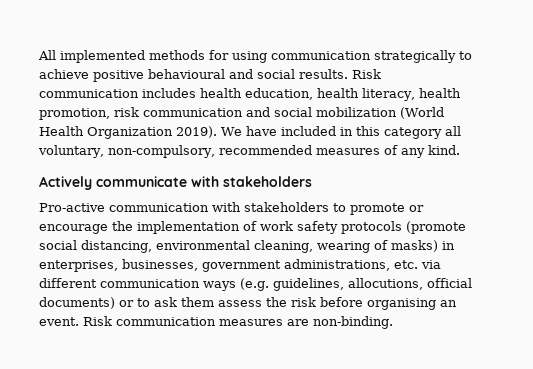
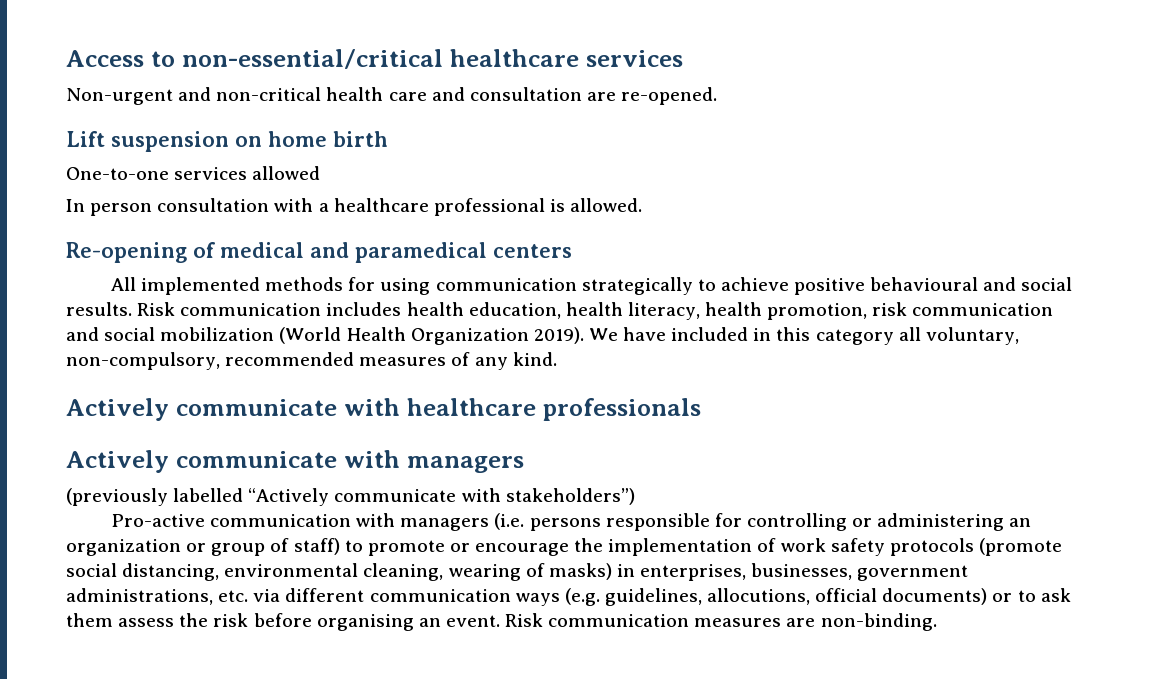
(38, 55) none -> [66,49,683,69] [66,87,718,105] [66,131,388,152] [66,166,321,180] [66,198,643,216] [66,242,572,263] Access to non-essential/critical healthcare services // Non-urgent and non-critical health care and consultation are re-opened. // Lift suspension on home birth // One-to-one services allowed // In person consultation with a healthcare professional is allowed. // Re-opening of medical and paramedical centers //
[223,176,312,187] [39,202,329,212] stakeholders // Pro-active communication with stakeholders -> [406,398,701,421] [66,450,524,473] [66,488,635,506] [110,513,1032,531] [66,538,340,556] healthcare professionals // Actively communicate with managers // (previously labelled “Actively communicate with stakeholders”) // Pro-active communication with managers (i.e. persons responsible for controlling or administering an organization or group of staff)

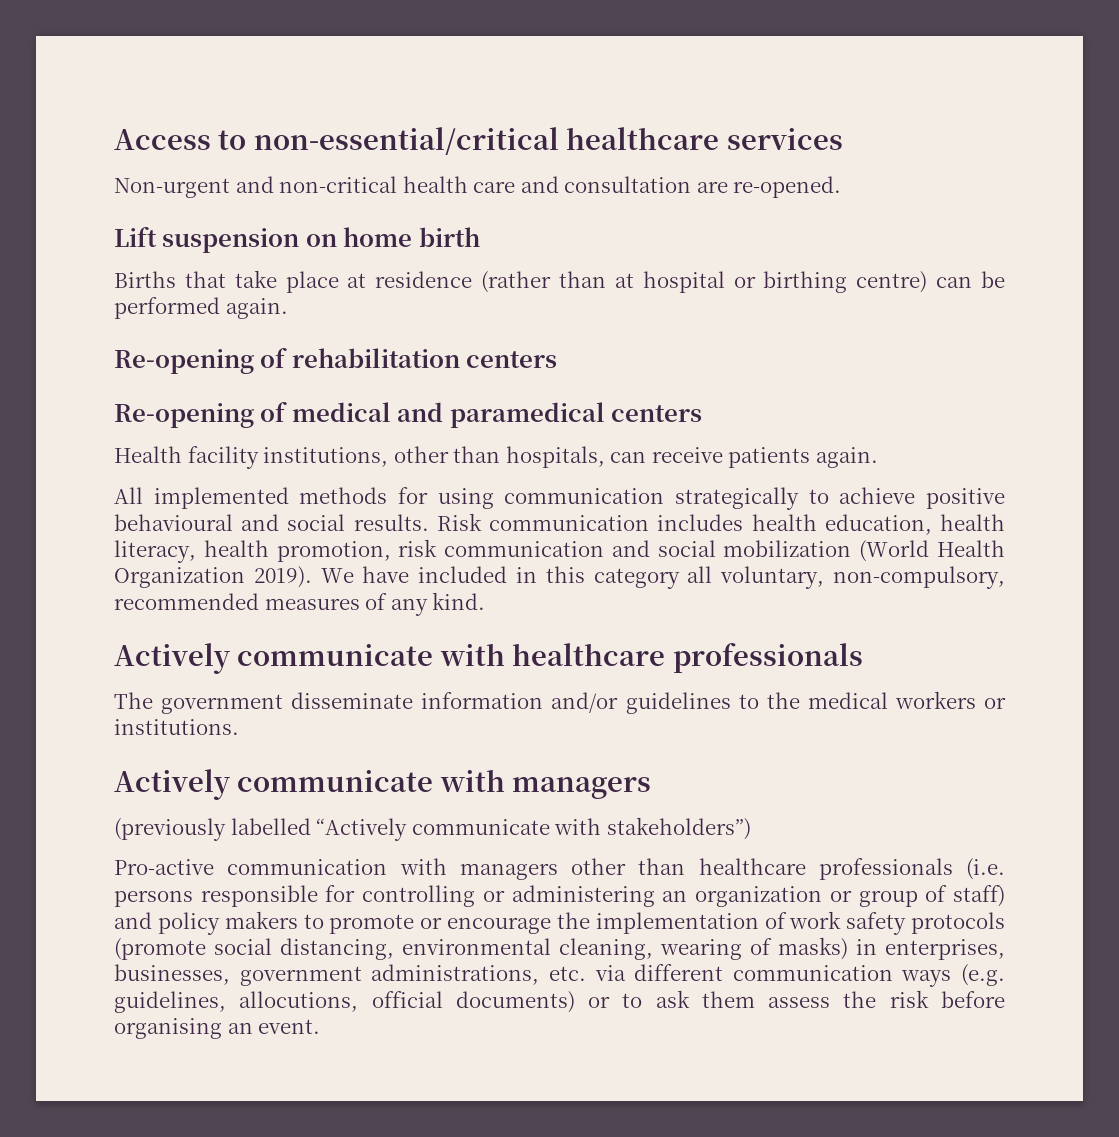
[66,166,321,180] [66,198,643,216] One-to-one services allowed // In person consultation with a healthcare professional is allowed. -> [114,270,1006,293] [114,297,288,319] [114,347,558,374] Births that take place at residence (rather than at hospital or birthing centre) can be performed again. // Re-opening of rehabilitation centers
(572, 251) none -> [114,446,878,469] // Health facility institutions, other than hospitals, can receive patients again.
(701, 409) none -> [114,691,1007,714] [114,719,239,735] // The government disseminate information and/or guidelines to the medical workers or institutions.
(490, 524) none -> [571,858,953,880] other than healthcare professionals
(340, 546) none -> [114,911,298,935] and policy makers
[505,613,937,631] Risk communication measures are non-binding. -> (321, 1026) none

